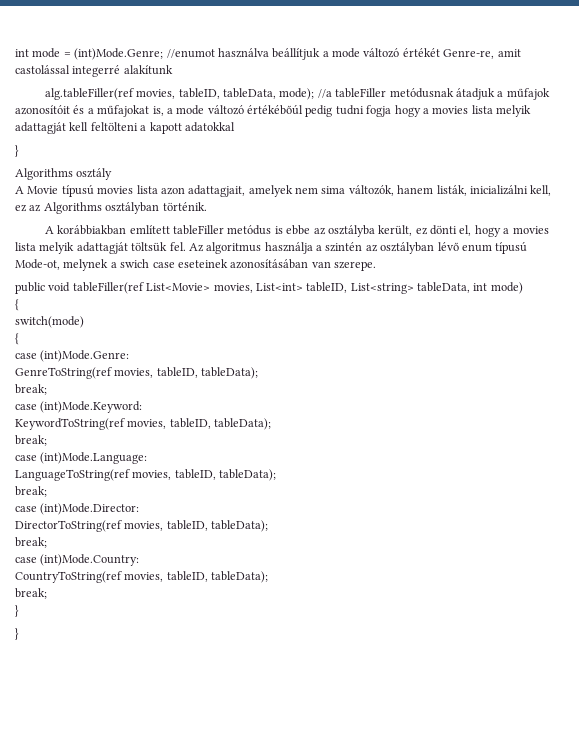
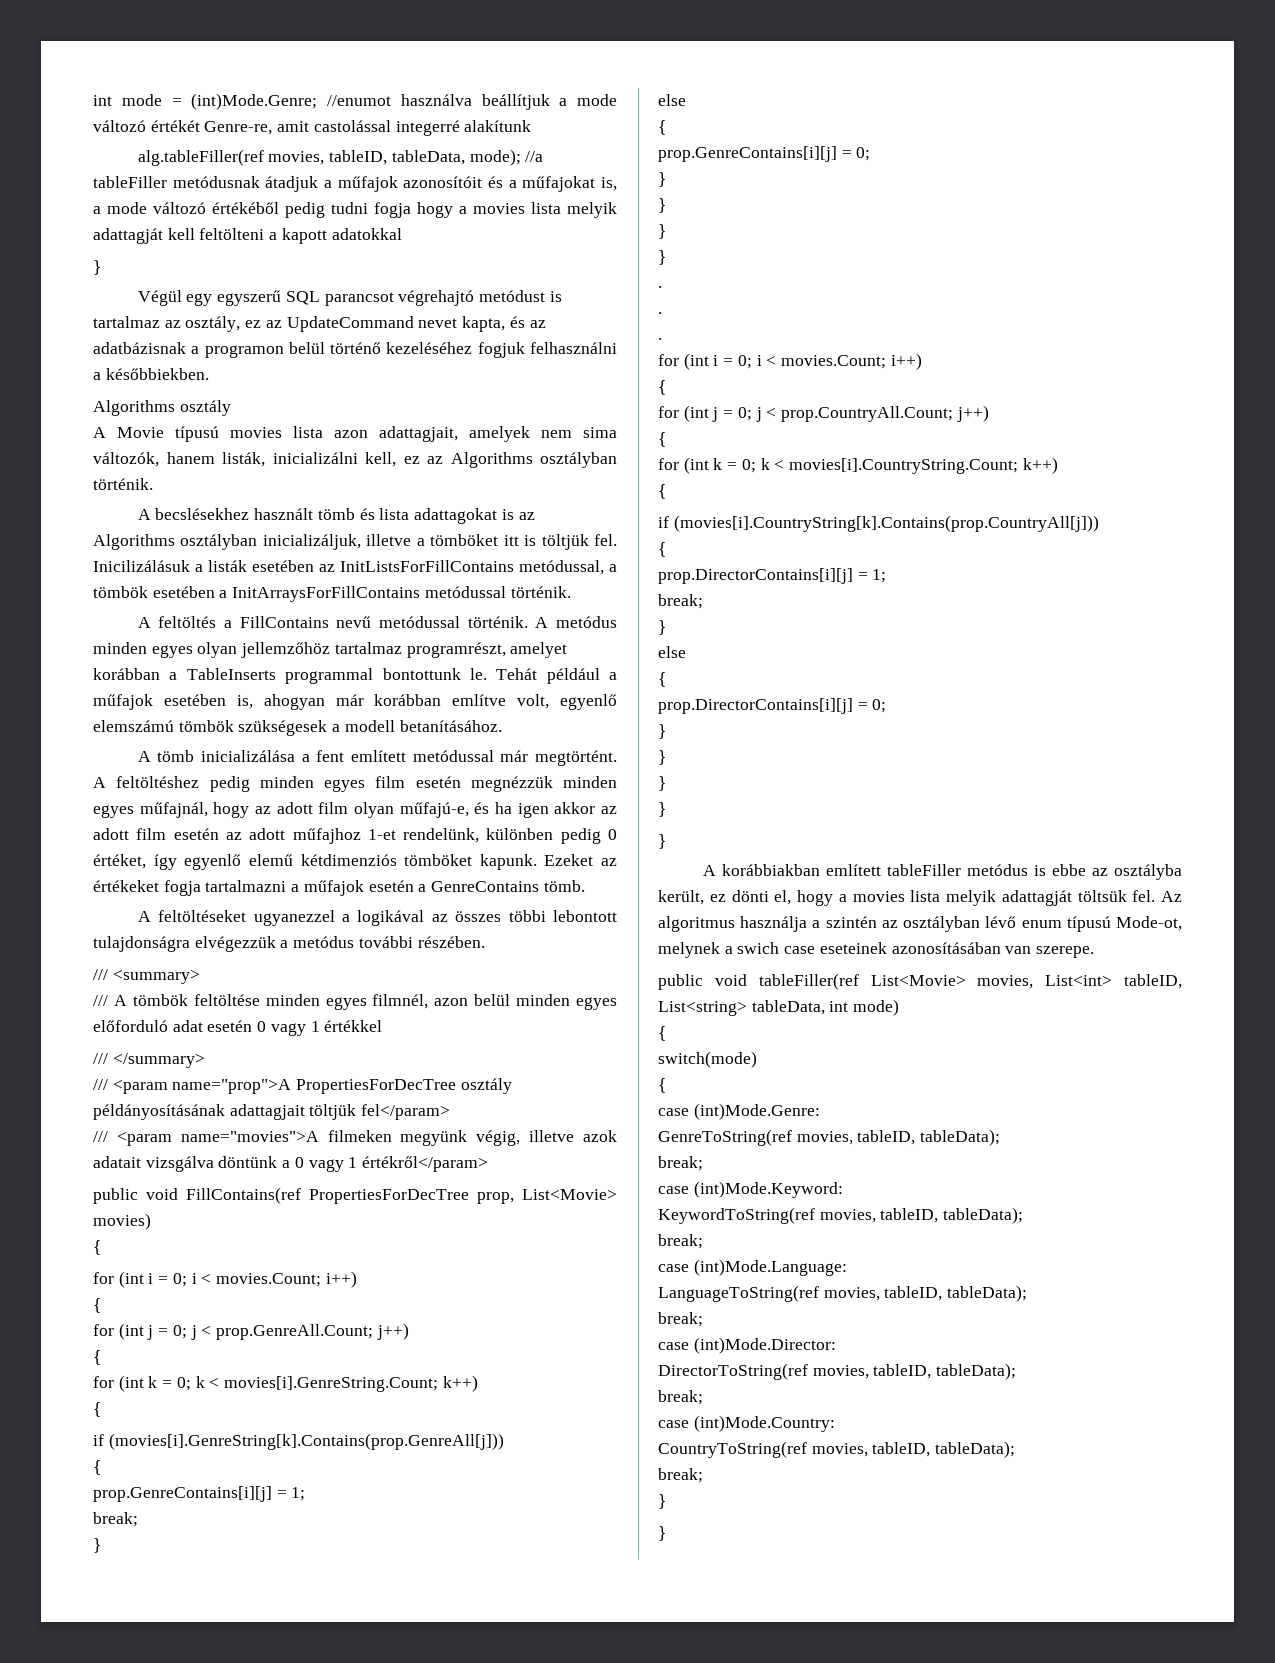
[247,104,303,115] értékébőúl -> [212,202,279,214] értékéből
(19, 151) none -> [137,290,562,306] [93,316,546,332] [93,342,617,358] [93,368,209,380] // Végül egy egyszerű SQL parancsot végrehajtó metódust is tartalmaz az osztály, ez az UpdateCommand nevet kapta, és az adatbázisnak a programon belül történő kezeléséhez fogjuk felhasználni a későbbiekben.
(207, 206) none -> [137,508,535,524] [93,534,618,550] [93,560,617,575] [93,586,571,602] [137,616,618,628] [93,642,568,658] [93,668,617,684] [93,694,617,710] [93,720,502,736] [137,750,617,766] [93,776,617,792] [93,802,617,818] [93,828,617,844] [93,854,617,870] [93,880,585,896] [137,910,618,926] [93,936,485,952] [93,969,200,984] [93,994,617,1010] [93,1020,383,1036] [93,1053,205,1068] [93,1078,512,1094] [93,1104,451,1120] [93,1130,617,1146] [93,1156,489,1172] [93,1187,617,1204] [93,1213,151,1230] [93,1240,101,1255] [93,1271,357,1288] [93,1298,101,1313] [93,1323,409,1340] [93,1350,101,1365] [93,1375,478,1392] [93,1402,101,1417] [93,1433,504,1450] [93,1460,101,1475] [93,1486,306,1502] [93,1512,138,1527] [93,1538,101,1553] [658,94,686,106] [658,120,666,135] [658,146,871,162] [658,172,666,187] [658,198,666,213] [658,224,666,239] [658,250,666,265] [658,286,662,288] [658,312,662,314] [658,338,662,340] [658,353,922,370] [658,380,666,395] [658,405,989,422] [658,432,666,447] [658,457,1058,474] [658,484,666,499] [658,515,1099,532] [658,542,666,557] [658,568,887,584] [658,594,703,609] [658,620,666,635] [658,646,686,658] [658,672,666,687] [658,698,887,714] [658,724,666,739] [658,750,666,765] [658,776,666,791] [658,802,666,817] [658,834,666,849] // A becslésekhez használt tömb és lista adattagokat is az Algorithms osztályban inicializáljuk, illetve a tömböket itt is töltjük fel. Inicilizálásuk a listák esetében az InitListsForFillContains metódussal, a tömbök esetében a InitArraysForFillContains metódussal történik. // A feltöltés a FillContains nevű metódussal történik. A metódus minden egyes olyan jellemzőhöz tartalmaz programrészt, amelyet korábban a TableInserts programmal bontottunk le. Tehát például a műfajok esetében is, ahogyan már korábban említve volt, egyenlő elemszámú tömbök szükségesek a modell betanításához. // A tömb inicializálása a fent említett metódussal már megtörtént. A feltöltéshez pedig minden egyes film esetén megnézzük minden egyes műfajnál, hogy az adott film olyan műfajú-e, és ha igen akkor az adott film esetén az adott műfajhoz 1-et rendelünk, különben pedig 0 értéket, így egyenlő elemű kétdimenziós tömböket kapunk. Ezeket az értékeket fogja tartalmazni a műfajok esetén a GenreContains tömb. // A feltöltéseket ugyanezzel a logikával az összes többi lebontott tulajdonságra elvégezzük a metódus további részében. // /// <summary> // /// A tömbök feltöltése minden egyes filmnél, azon belül minden egyes előforduló adat esetén 0 vagy 1 értékkel // /// </summary> // /// <param name="prop">A PropertiesForDecTree osztály példányosításának adattagjait töltjük fel</param> // /// <param name="movies">A filmeken megyünk végig, illetve azok adatait vizsgálva döntünk a 0 vagy 1 értékről</param> // public void FillContains(ref PropertiesForDecTree prop, List<Movie> movies) // { // for (int i = 0; i < movies.Count; i++) // { // for (int j = 0; j < prop.GenreAll.Count; j++) // { // for (int k = 0; k < movies[i].GenreString.Count; k++) // { // if (movies[i].GenreString[k].Contains(prop.GenreAll[j])) // { // prop.GenreContains[i][j] = 1; // break; // } // else // { // prop.GenreContains[i][j] = 0; // } // } // } // } // . // . // . // for (int i = 0; i < movies.Count; i++) // { // for (int j = 0; j < prop.CountryAll.Count; j++) // { // for (int k = 0; k < movies[i].CountryString.Count; k++) // { // if (movies[i].CountryString[k].Contains(prop.CountryAll[j])) // { // prop.DirectorContains[i][j] = 1; // break; // } // else // { // prop.DirectorContains[i][j] = 0; // } // } // } // } // }

